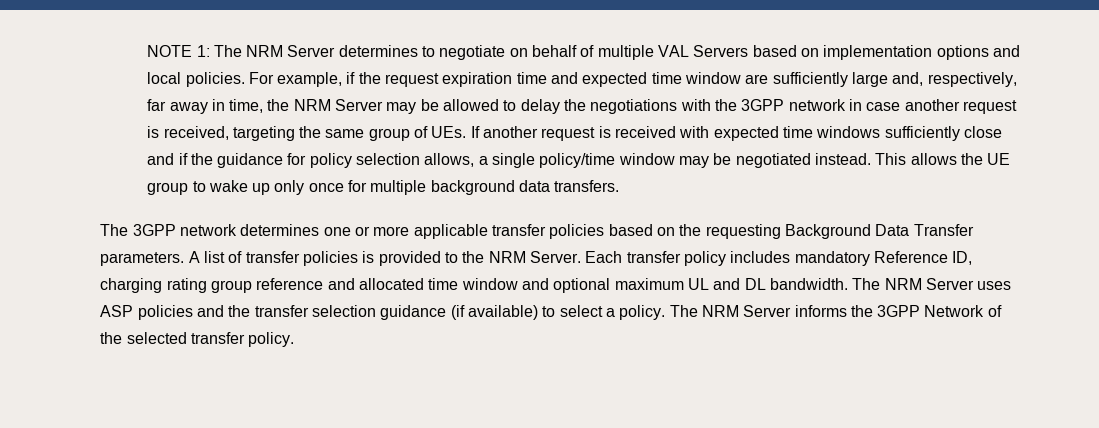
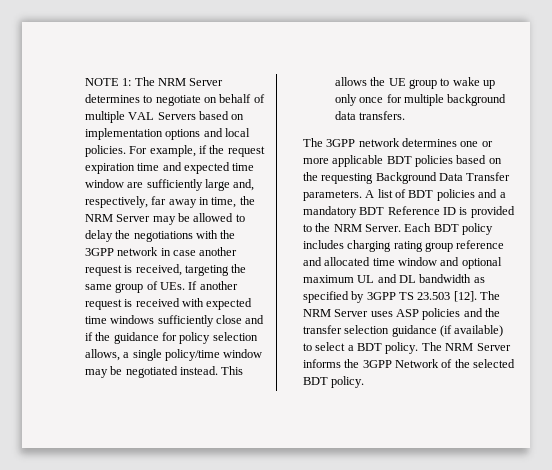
[491,224,546,236] transfer -> [386,156,412,164] BDT
[245,251,358,266] transfer policies -> [408,189,506,201] [302,206,457,218] BDT policies and a mandatory BDT Reference ID
[626,251,681,263] transfer -> [433,224,459,232] BDT
[794,251,973,266] mandatory Reference ID, -> (344, 244) none
[769,278,848,290] bandwidth. -> [419,274,485,283] [302,291,477,303] bandwidth as specified by 3GPP TS 23.503 [12].
(615, 312) none -> [357,343,383,351] BDT
[191,332,246,344] transfer -> [302,377,328,385] BDT

